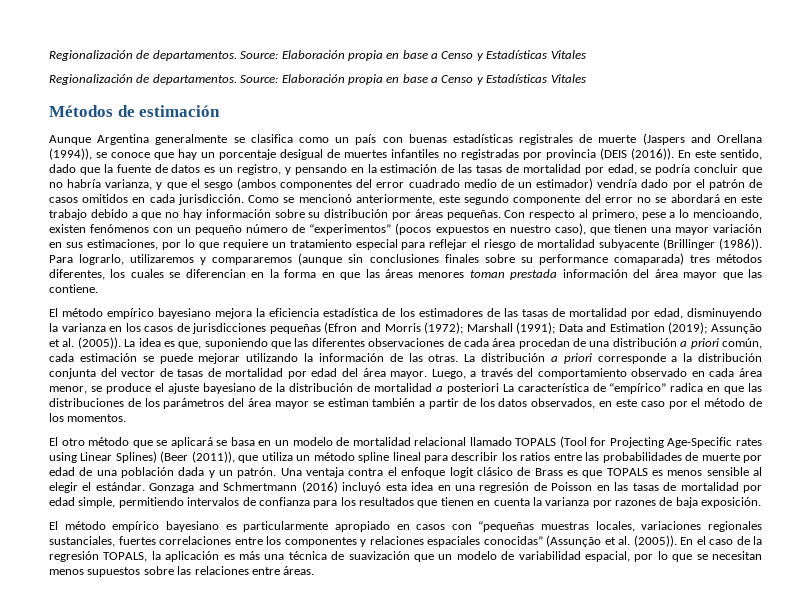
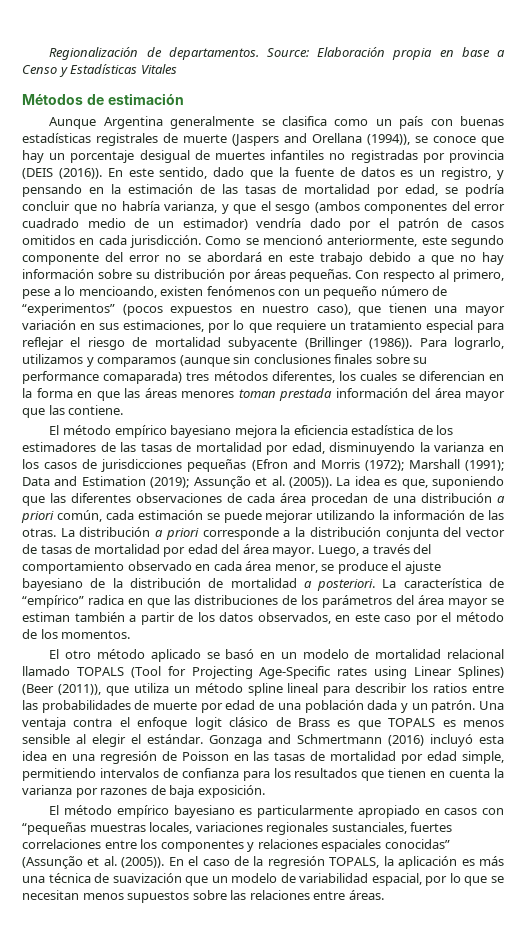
[49,74,586,85] // Regionalización de departamentos. Source: Elaboración propia en base a Censo y Estadísticas Vitales -> (177, 69) none
[130,254,293,265] utilizaremos y compararemos -> [22,354,177,367] utilizamos y comparamos
[446,383,499,394] posteriori -> [317,579,376,591] posteriori.
[132,437,255,448] que se aplicará se basa -> [150,649,255,662] aplicado se basó

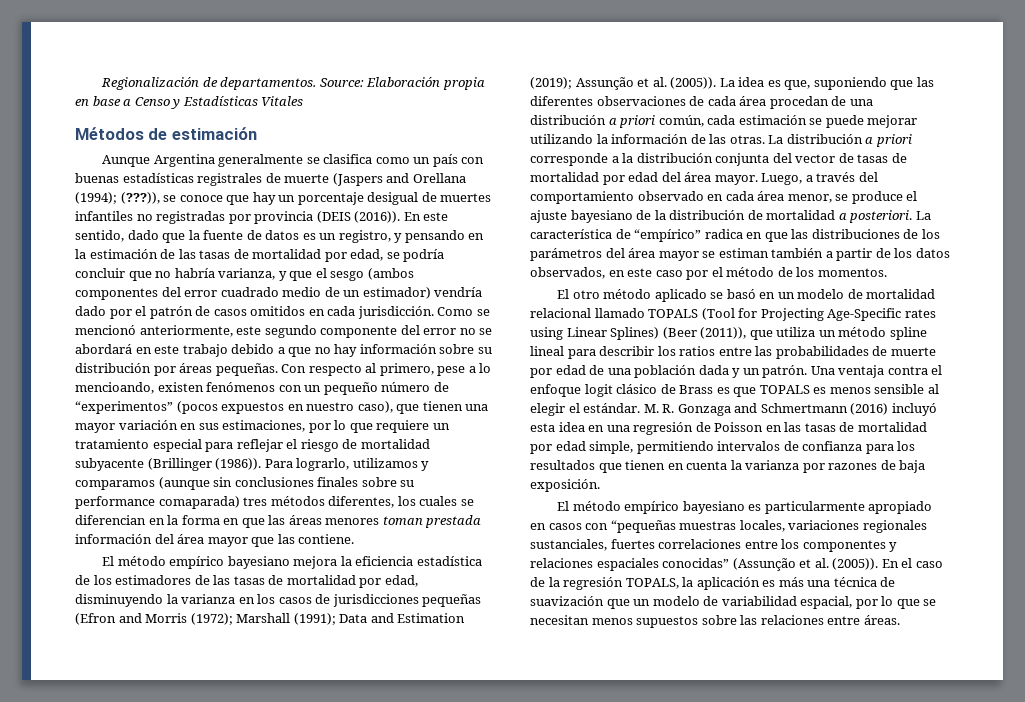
[367,134,410,145] (1994)), -> [75,192,160,204] (1994); (???)),
(203, 739) none -> [643,404,675,413] M. R.

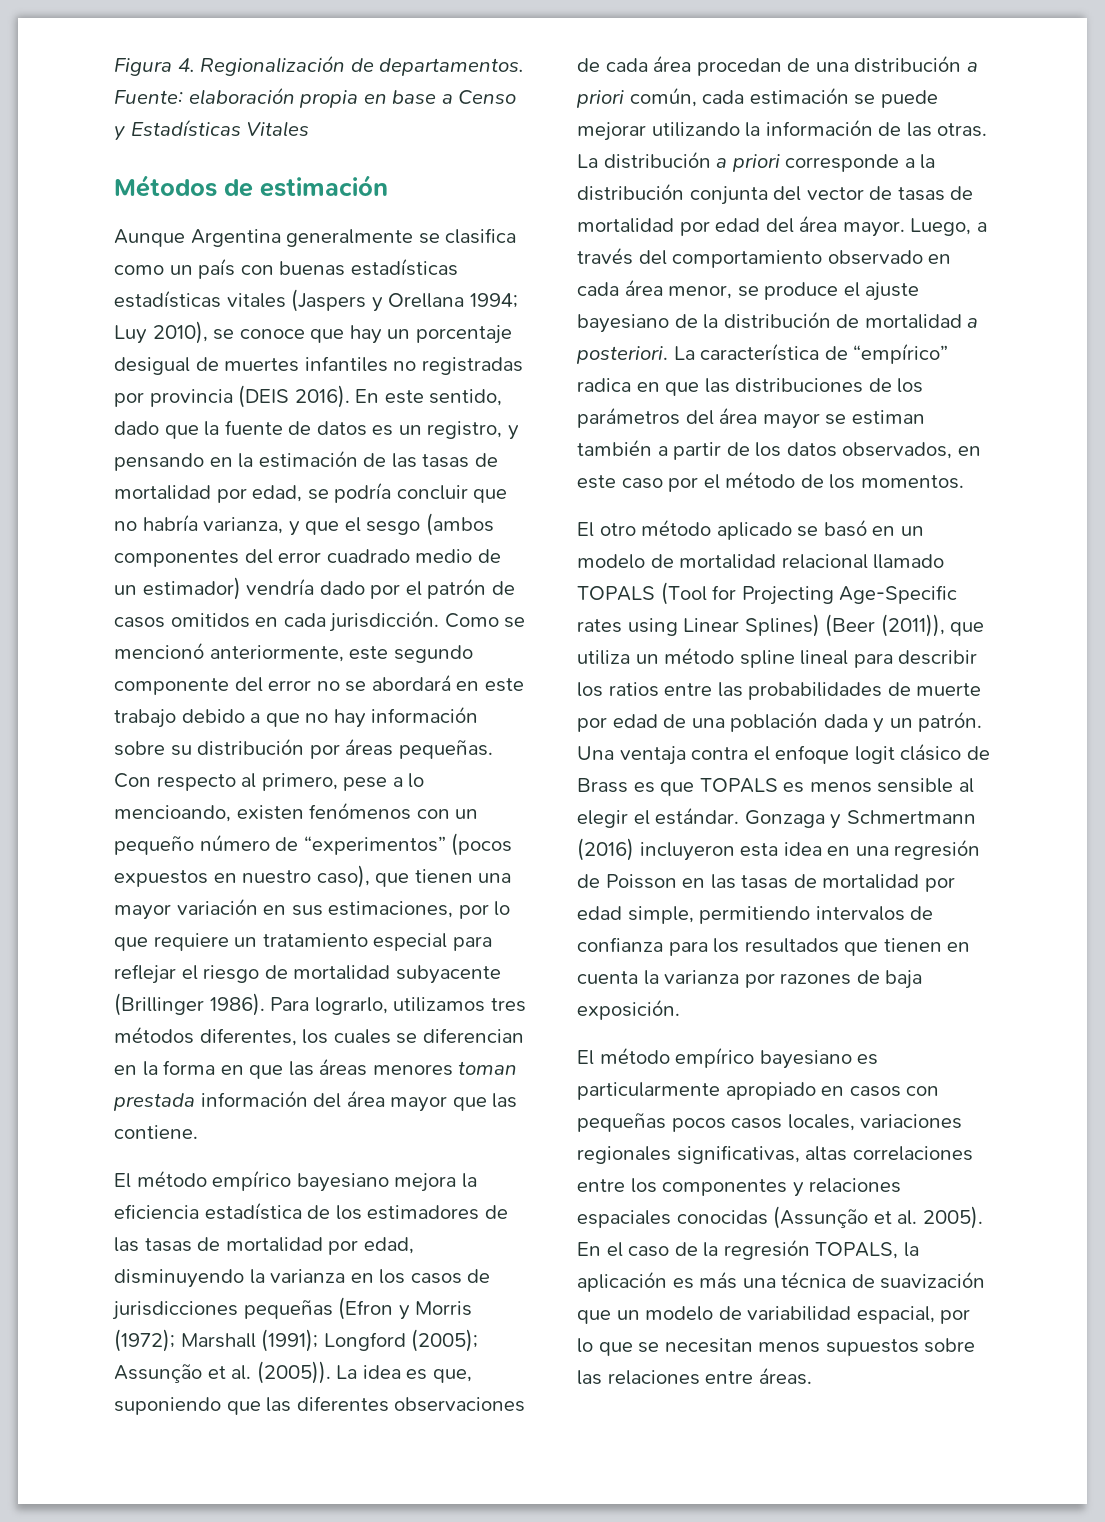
(101, 83) none -> [114,58,195,76] Figura 4.
[319,77,441,87] Source: Elaboración -> [114,87,295,105] Fuente: elaboración
[197,173,466,186] [75,192,160,204] registrales de muerte (Jaspers and Orellana (1994); (???)), -> [114,289,518,312] [114,321,208,344] estadísticas vitales (Jaspers y Orellana 1994; Luy 2010),
[354,211,401,223] (2016)). -> [294,385,350,408] 2016).
[215,458,262,470] (1986)). -> [209,993,265,1016] 1986).
[421,461,430,471] [75,477,415,490] [75,496,240,509] y comparamos (aunque sin conclusiones finales sobre su performance comaparada) -> (486, 1004) none
[118,613,142,623] and -> [398,1305,410,1320] y
[339,613,466,623] [530,77,572,89] Data and Estimation (2019); -> [323,1329,479,1352] Longford (2005);
[643,403,758,416] M. R. Gonzaga and -> [744,810,842,829] Gonzaga y
[891,403,937,416] incluyó -> [639,842,735,861] incluyeron
[610,520,737,533] “pequeñas muestras -> [577,1113,783,1132] pequeñas pocos casos
[530,539,655,551] sustanciales, fuertes -> [676,1145,848,1164] significativas, altas
[662,558,730,568] conocidas” -> [676,1210,768,1225] conocidas
[832,558,879,570] (2005)). -> [922,1206,983,1229] 2005).

